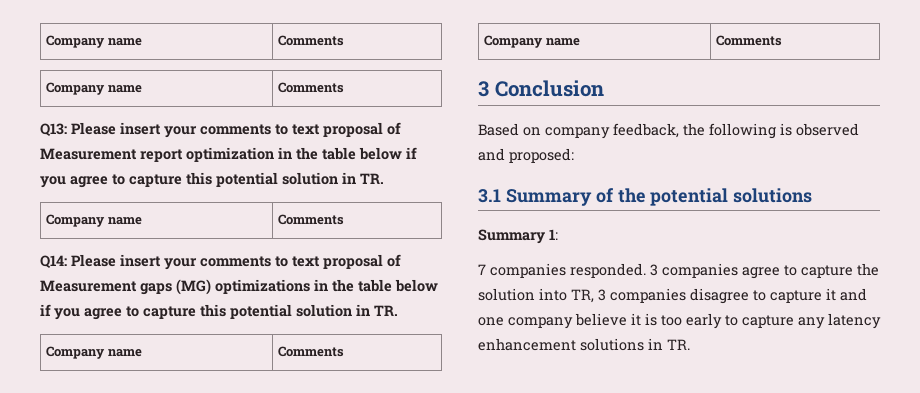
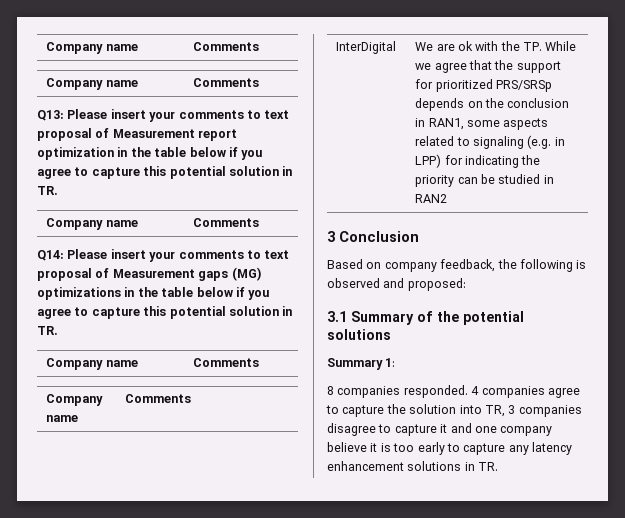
(783, 40) none -> [336,41,397,54] [415,41,577,51] [415,60,561,73] [415,79,552,92] [415,98,570,111] [415,118,549,130] [415,135,565,149] [415,154,541,168] [415,174,554,187] [415,194,448,203] // InterDigital | We are ok with the TP. While we agree that the support for prioritized PRS/SRSp depends on the conclusion in RAN1, some aspects related to signaling (e.g. in LPP) for indicating the priority can be studied in RAN2
[478,264,486,275] 7 -> [327,386,334,395] 8
[650,264,658,276] 3 -> [471,386,480,395] 4

